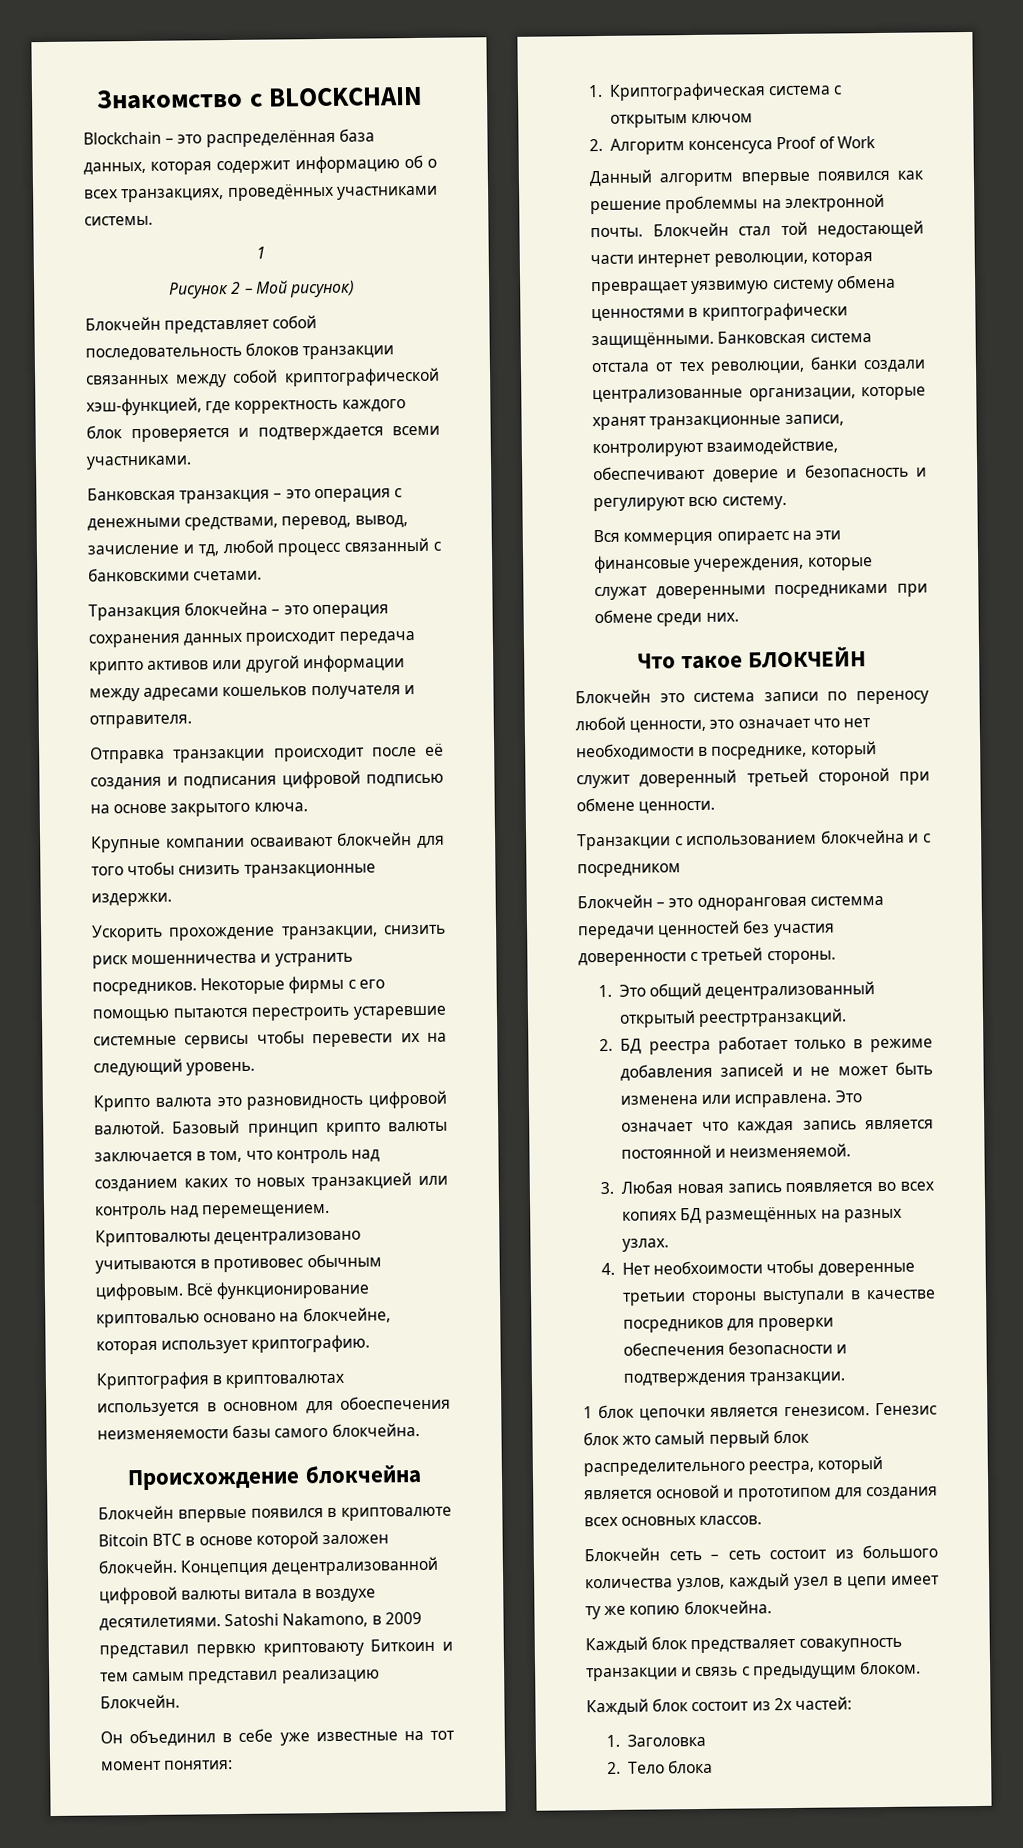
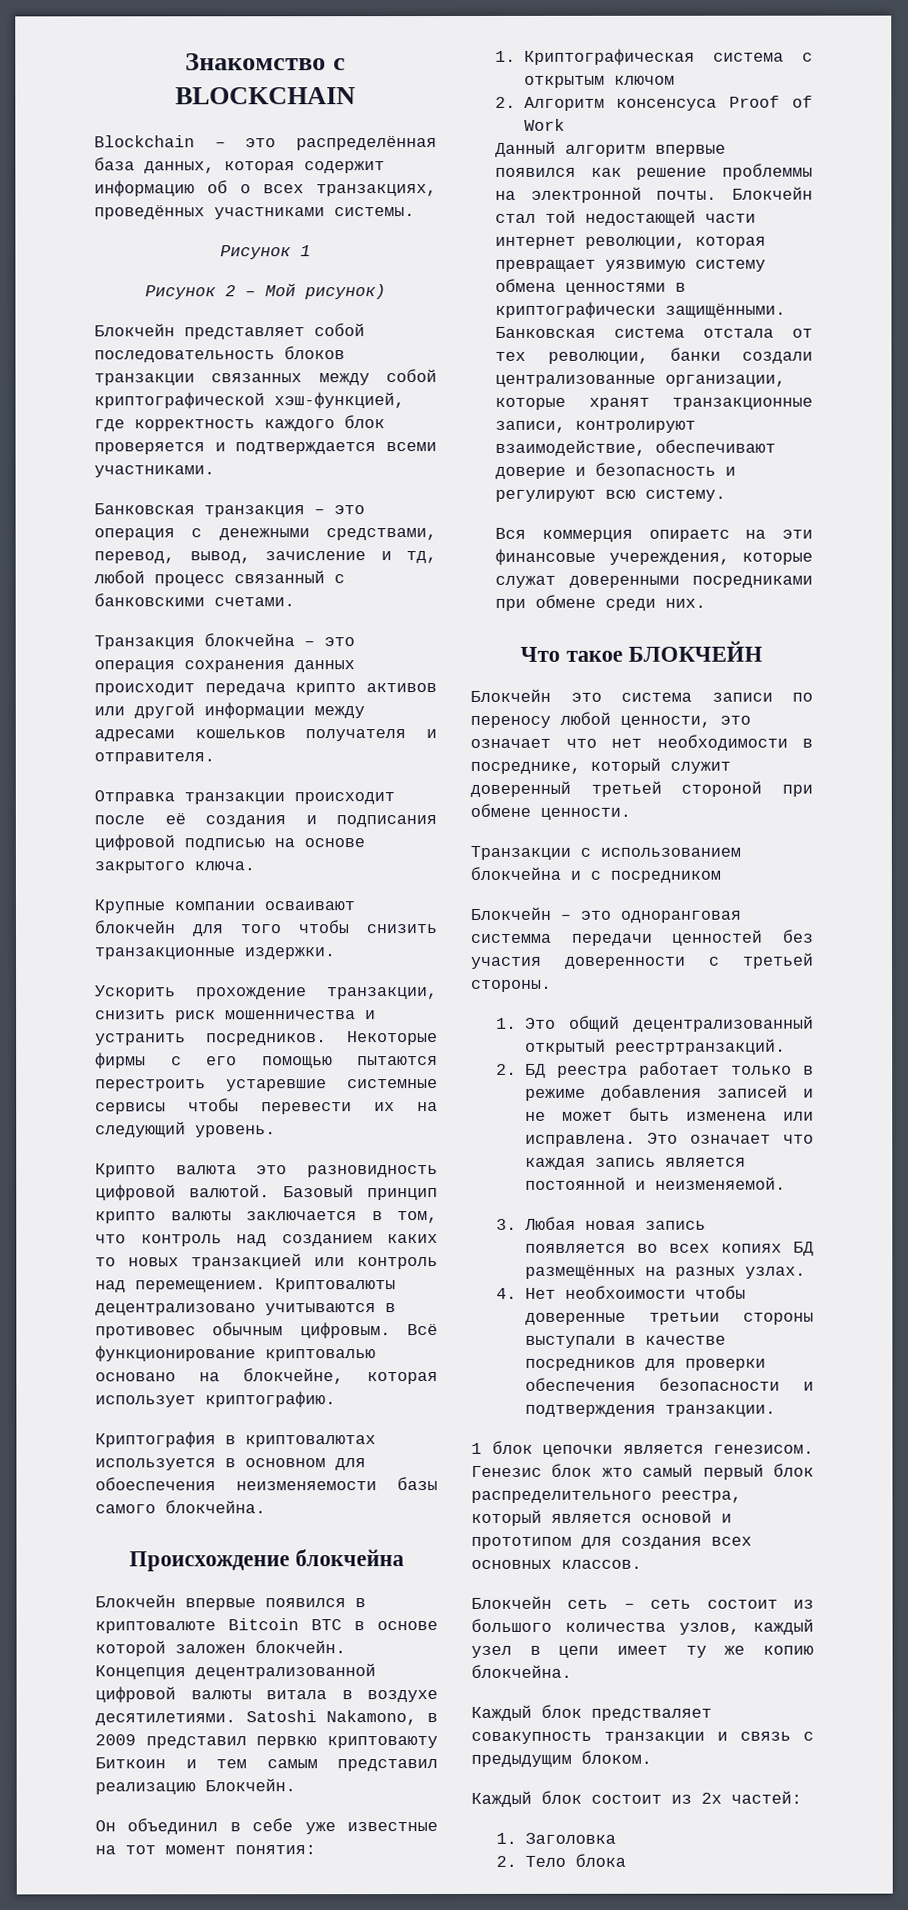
(153, 220) none -> [220,245,291,260] Рисунок

